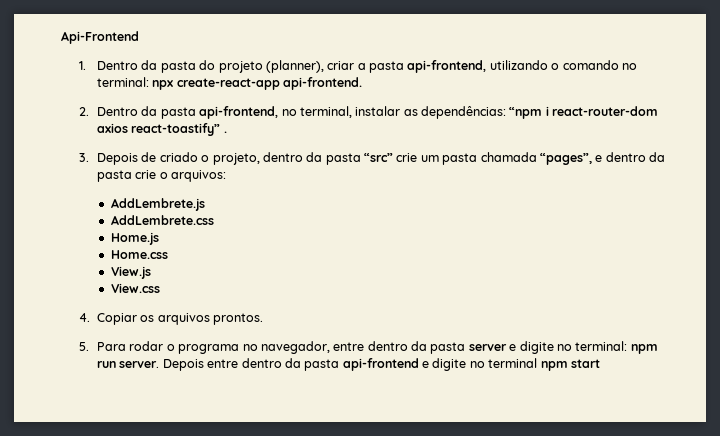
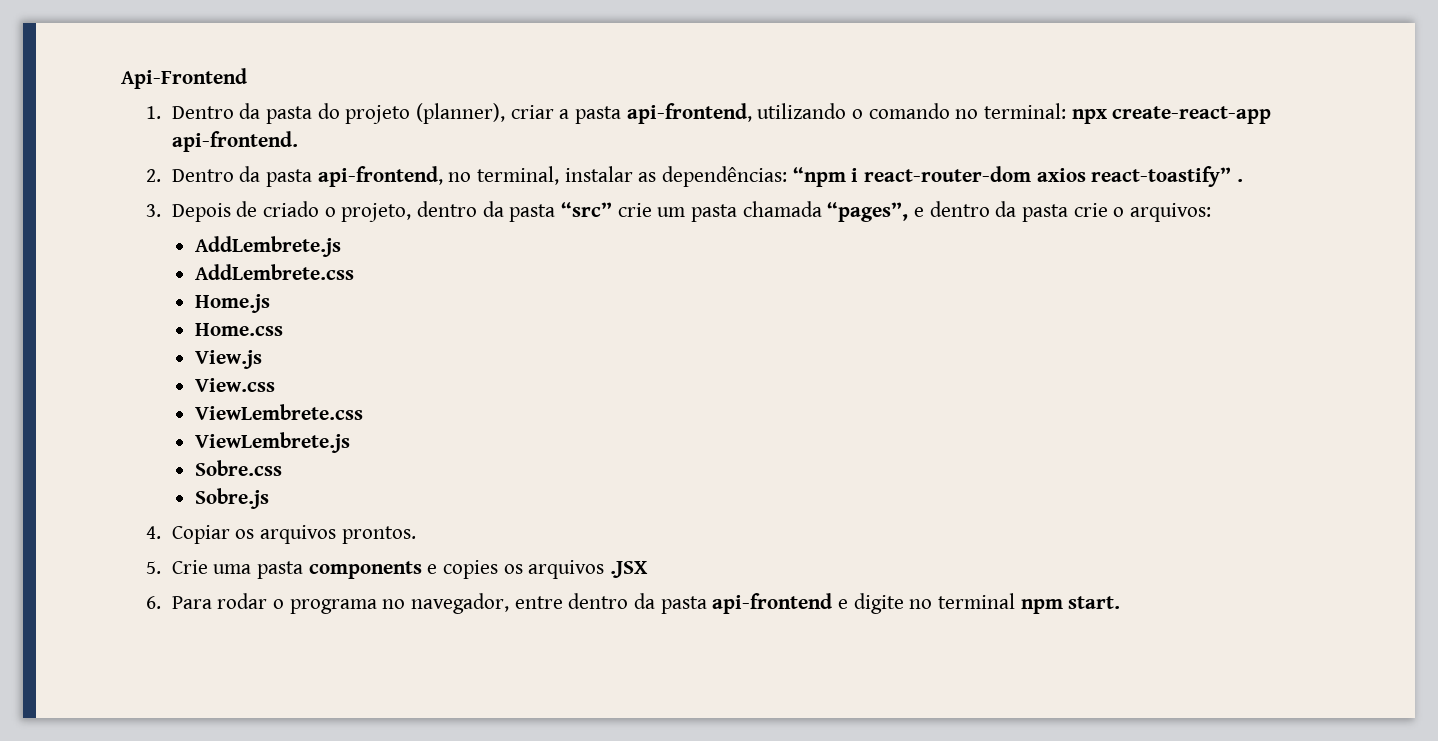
(160, 288) none -> [194,404,363,420] [194,432,350,453] [194,460,282,476] [194,488,269,509] // ViewLembrete.css // ViewLembrete.js // Sobre.css // Sobre.js
(89, 346) none -> [171,560,649,579] [146,596,162,609] Crie uma pasta components e copies os arquivos .JSX // 6.
[468,341,658,354] [96,358,340,371] server e digite no terminal: npm run server. Depois entre dentro da pasta -> (707, 605) none
[570,359,600,368] start -> [1068,596,1121,609] start.

